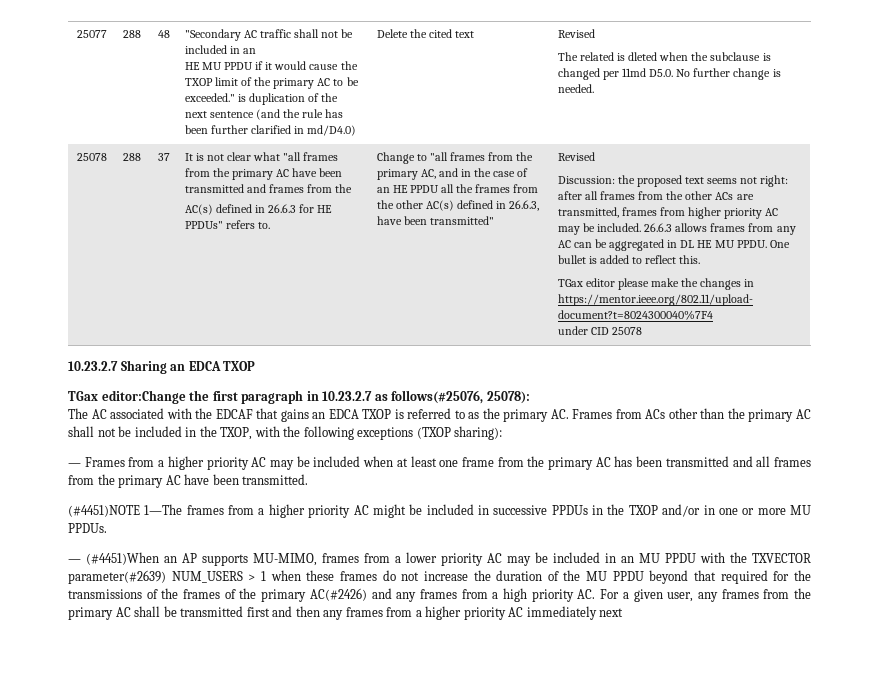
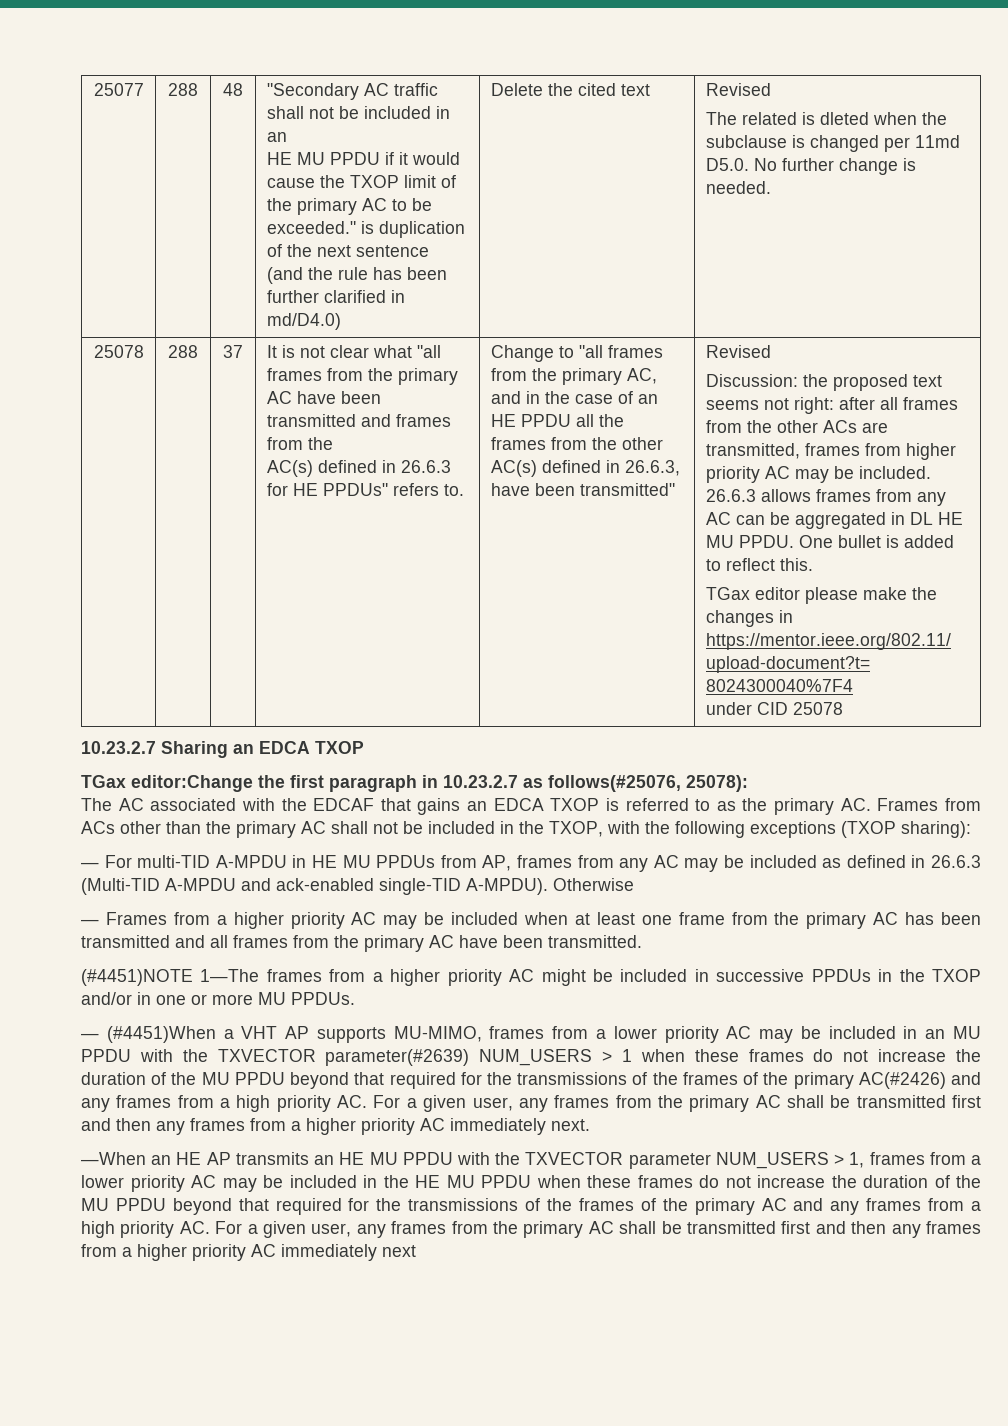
(503, 433) none -> [81,855,982,872] [81,878,634,895] // — For multi-TID A-MPDU in HE MU PPDUs from AP, frames from any AC may be included as defined in 26.6.3 (Multi-TID A-MPDU and ack-enabled single-TID A-MPDU). Otherwise
[164,556,177,563] an -> [223,1026,278,1039] a VHT
(597, 613) none -> [551,1119,590,1131] [81,1152,981,1169] [81,1175,981,1192] [81,1198,982,1215] [81,1221,981,1238] [81,1244,377,1261] next. // —When an HE AP transmits an HE MU PPDU with the TXVECTOR parameter NUM_USERS > 1, frames from a lower priority AC may be included in the HE MU PPDU when these frames do not increase the duration of the MU PPDU beyond that required for the transmissions of the frames of the primary AC and any frames from a high priority AC. For a given user, any frames from the primary AC shall be transmitted first and then any frames from a higher priority AC immediately

